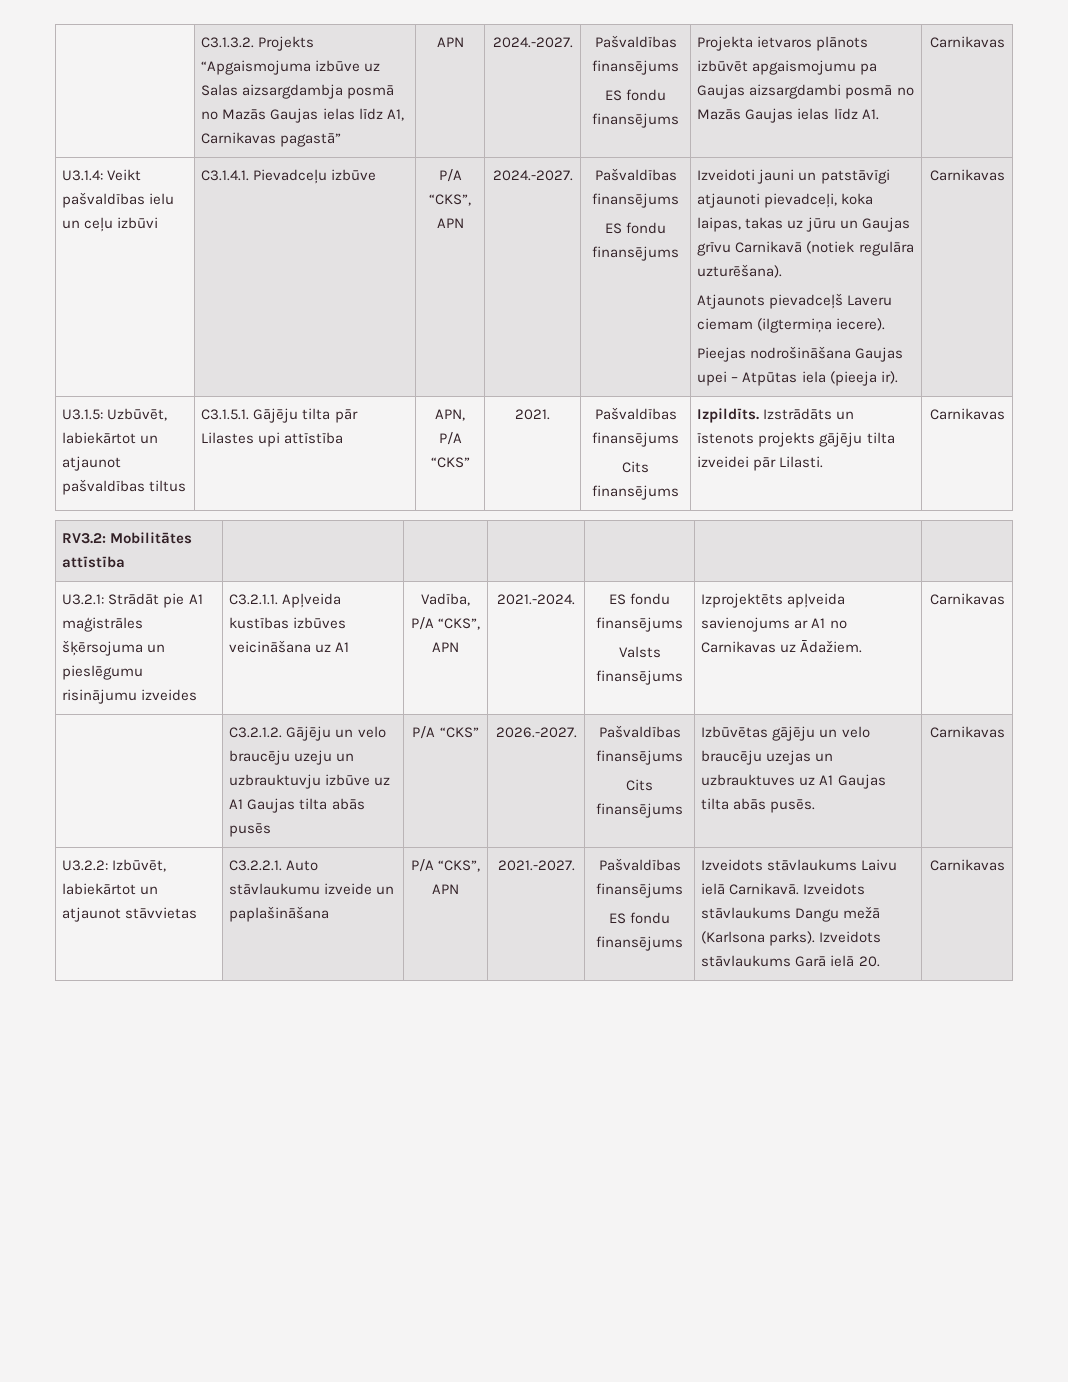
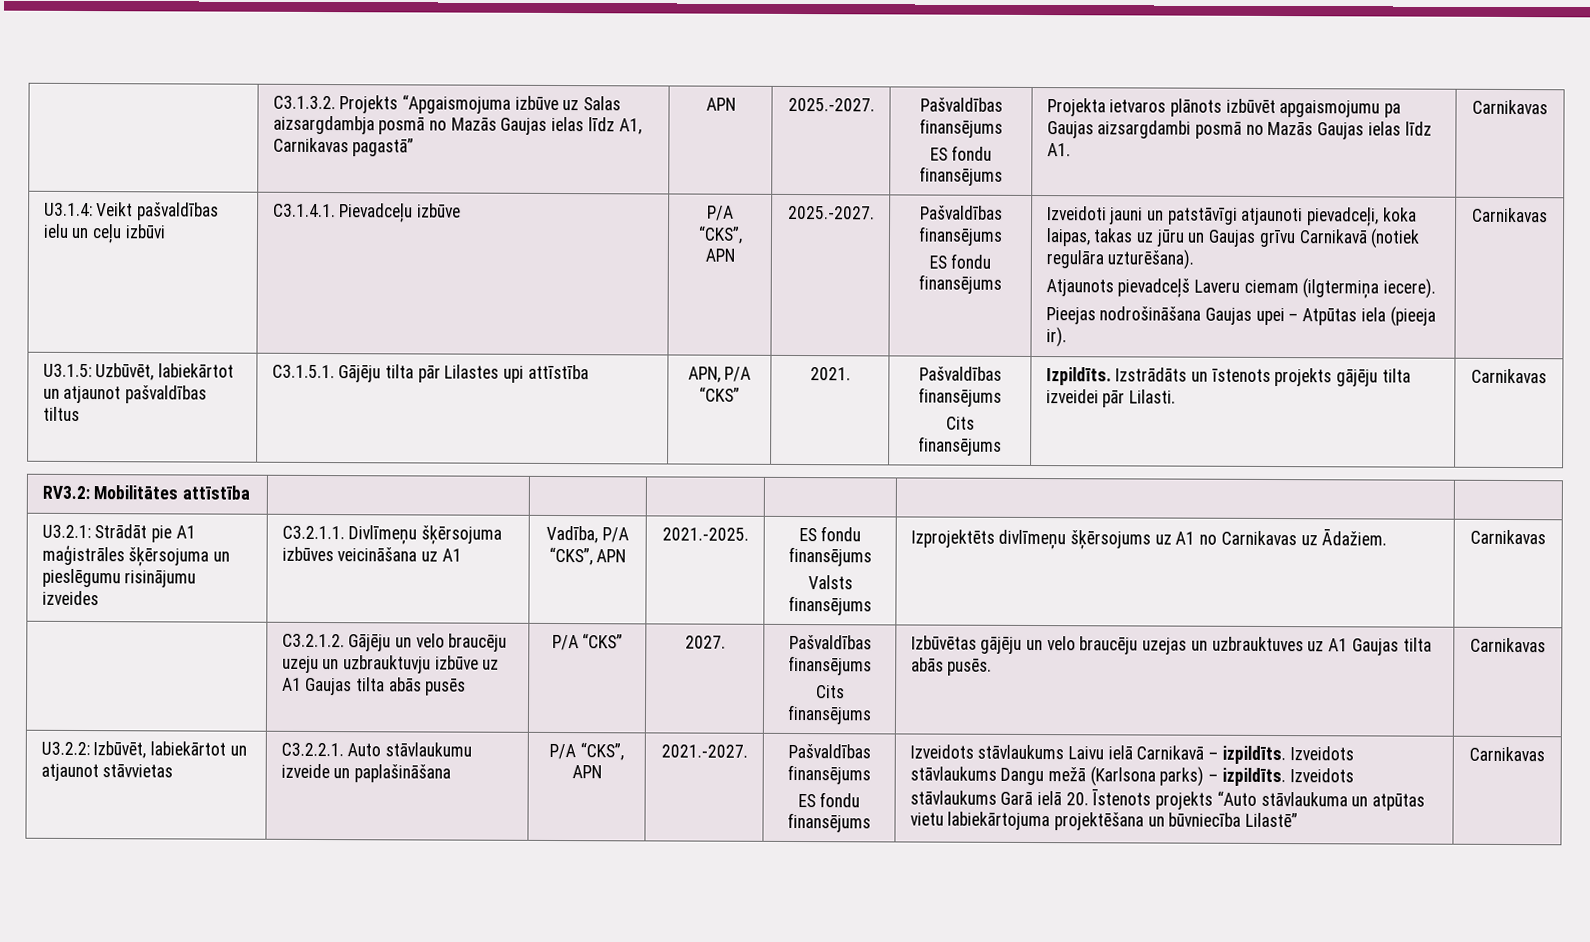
[492,37,573,48] 2024.-2027. -> [787,97,875,112] 2025.-2027.
[492,170,573,181] 2024.-2027. -> [787,205,875,220] 2025.-2027.
[282,593,342,608] [229,617,290,629] Apļveida kustības -> [348,525,502,545] Divlīmeņu šķērsojuma
[497,594,575,605] 2021.-2024. -> [661,527,749,541] 2021.-2025.
[787,593,846,608] [701,617,809,632] apļveida savienojums ar -> [998,529,1172,550] divlīmeņu šķērsojums uz
[495,727,577,738] 2026.-2027. -> [684,635,726,649] 2027.
[729,883,800,895] Carnikavā. -> [1136,745,1286,765] Carnikavā – izpildīts.
[769,931,816,946] parks). -> [1159,766,1286,787] parks) – izpildīts.
(880, 961) none -> [1092,788,1426,811] [909,811,1299,831] Īstenots projekts “Auto stāvlaukuma un atpūtas vietu labiekārtojuma projektēšana un būvniecība Lilastē”

